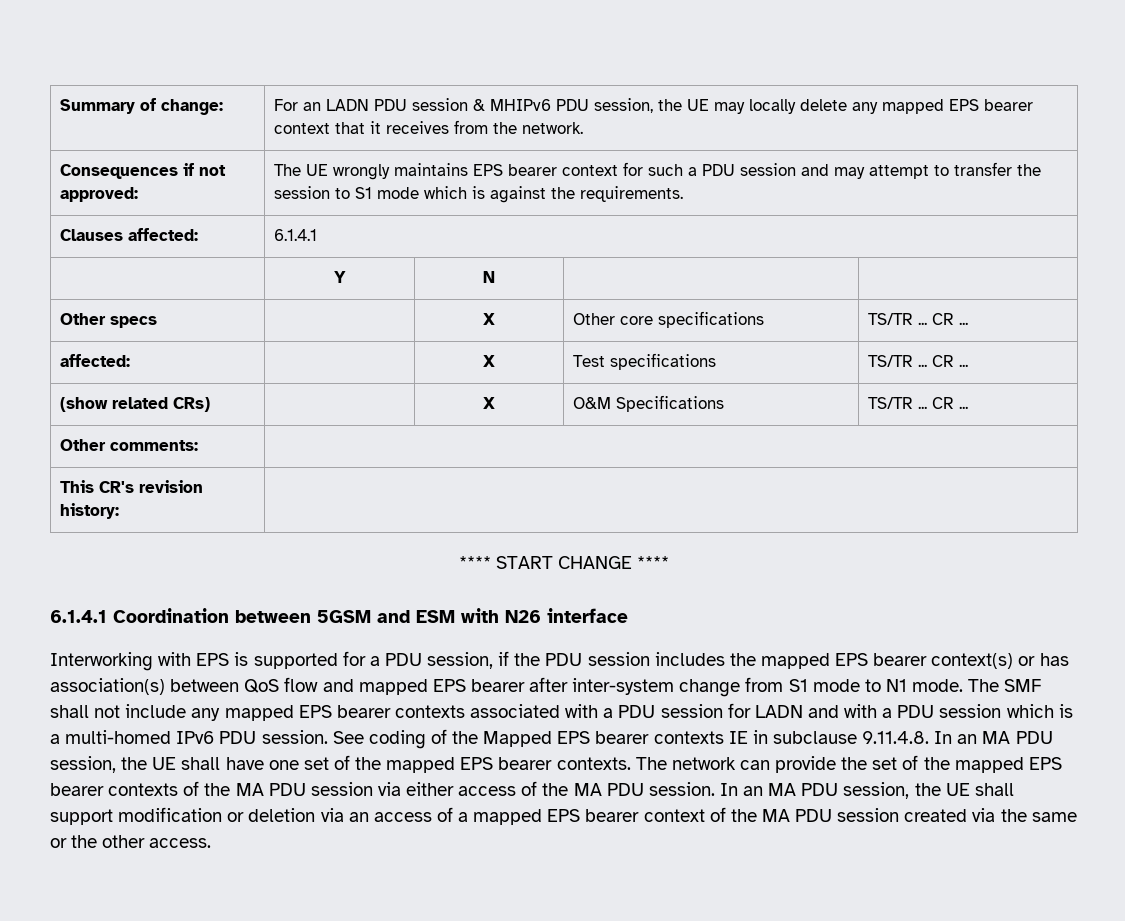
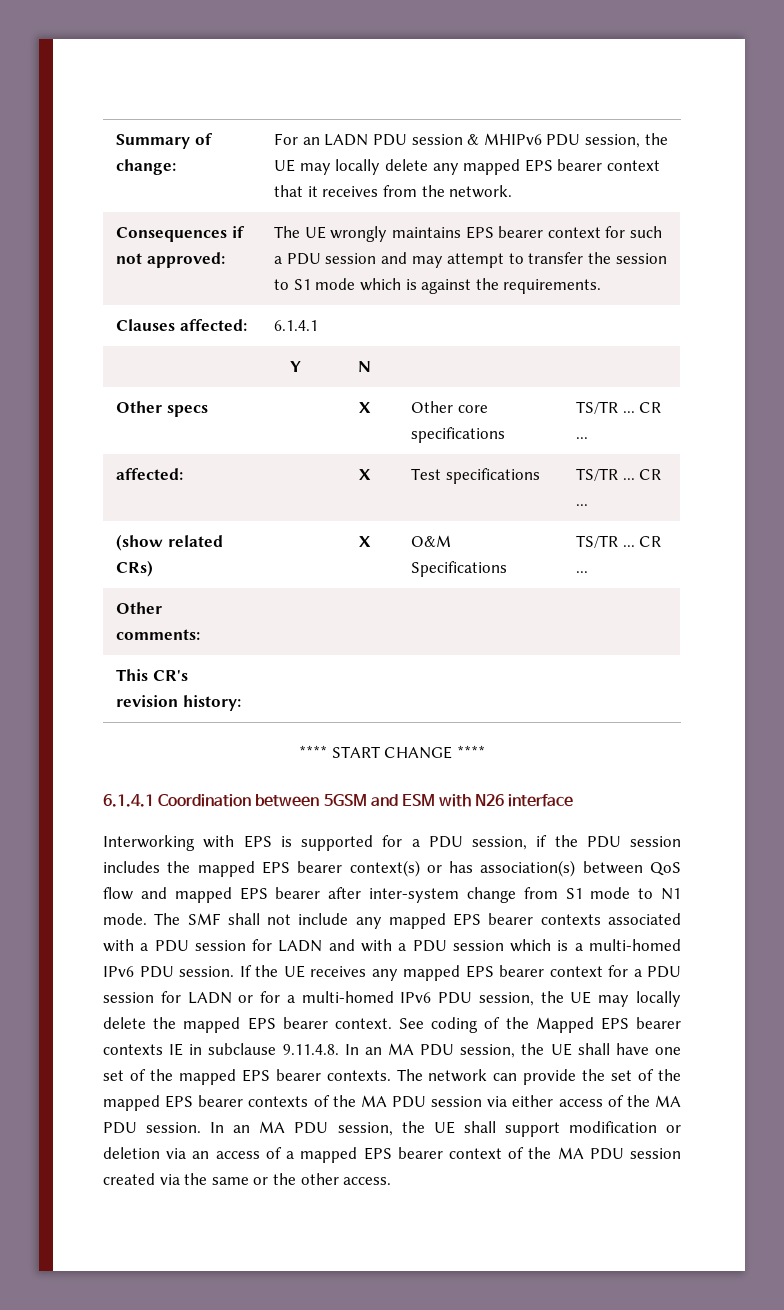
(328, 737) none -> [239,965,681,981] [103,991,681,1007] [103,1017,392,1033] If the UE receives any mapped EPS bearer context for a PDU session for LADN or for a multi-homed IPv6 PDU session, the UE may locally delete the mapped EPS bearer context.

